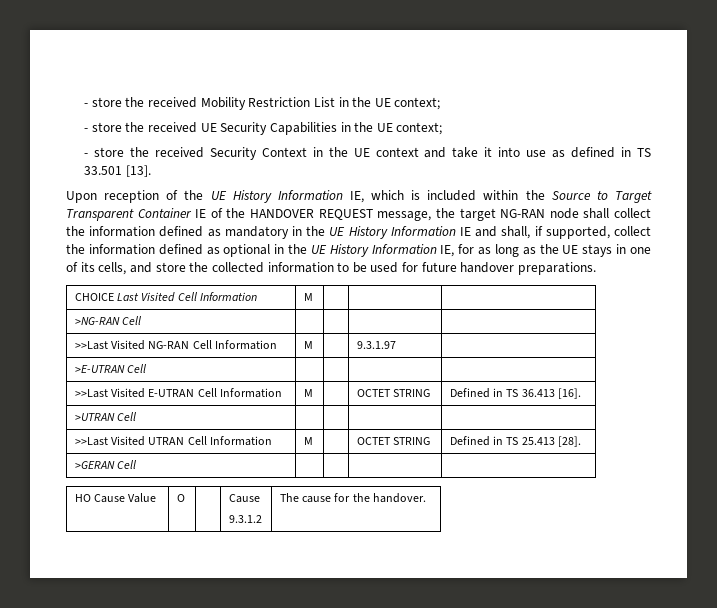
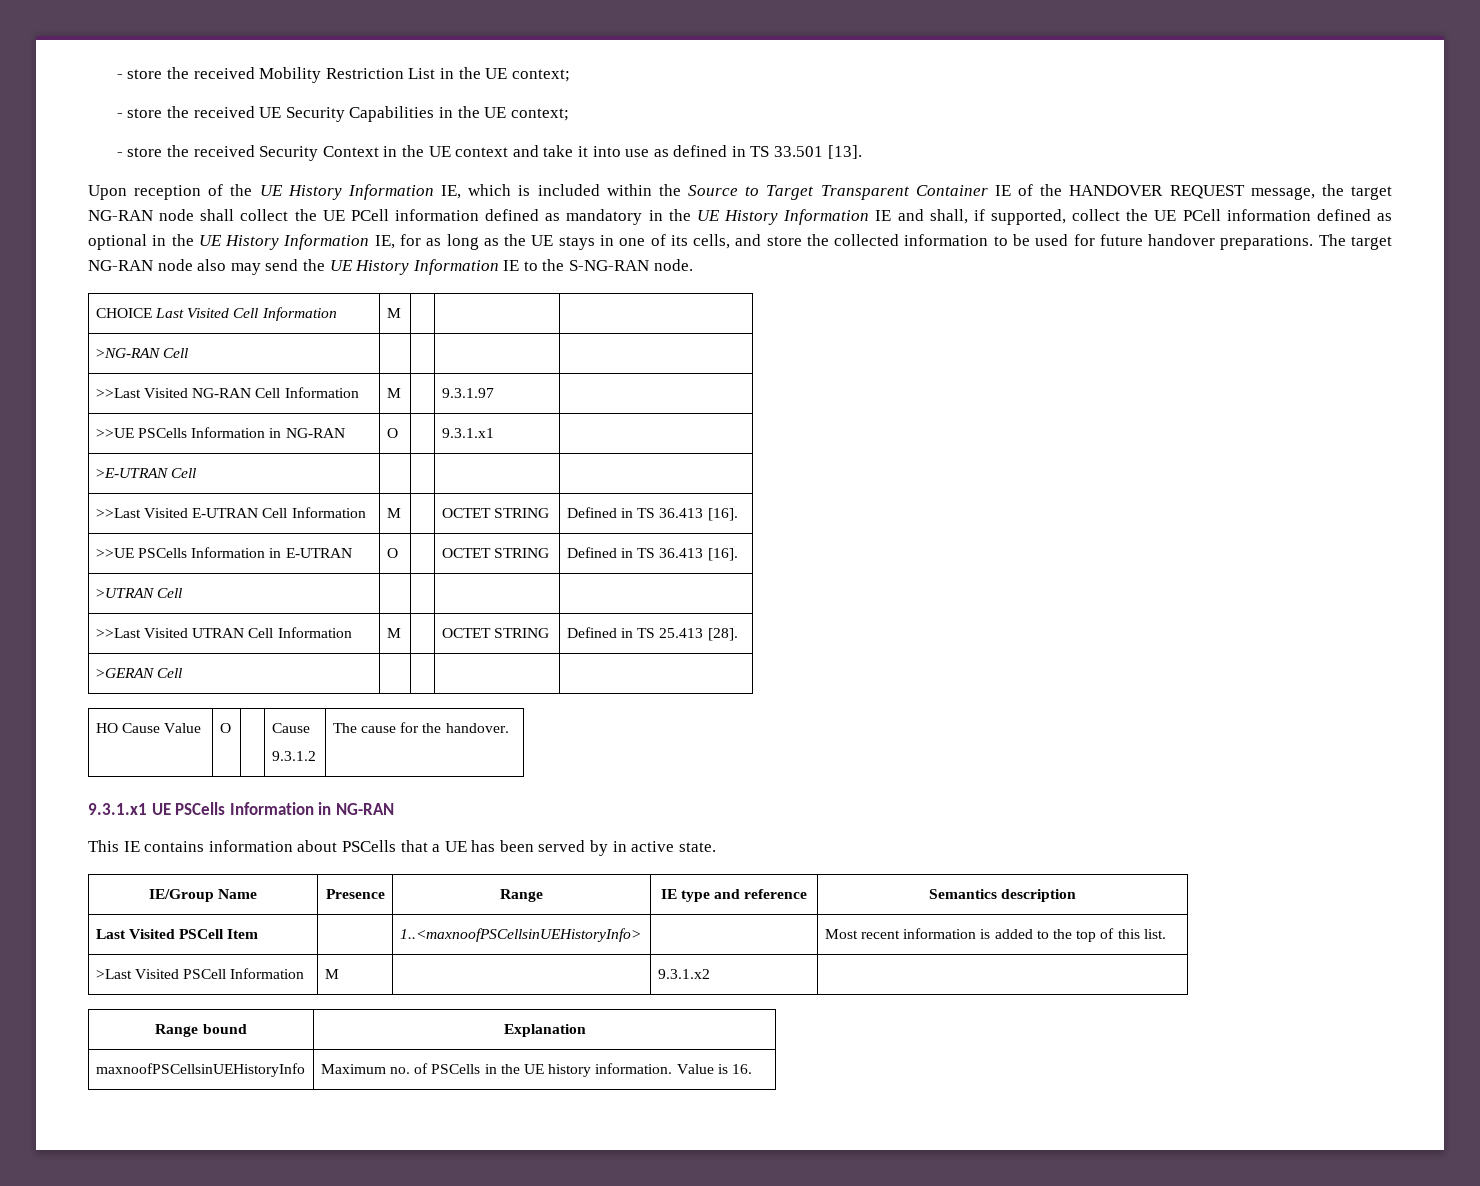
(85, 231) none -> [322,209,389,221] UE PCell
(85, 249) none -> [1154,209,1221,221] UE PCell
(597, 268) none -> [1318,234,1392,250] [88,259,693,275] The target NG-RAN node also may send the UE History Information IE to the S-NG-RAN node.
(396, 345) none -> [95,427,345,438] [386,428,398,438] [441,428,494,438] // >>UE PSCells Information in NG-RAN | O | | 9.3.1.x1 |
(581, 393) none -> [95,547,352,558] [386,548,398,558] [441,548,550,558] [566,547,738,561] // >>UE PSCells Information in E-UTRAN | O | | OCTET STRING | Defined in TS 36.413 [16].
(426, 498) none -> [88,802,394,815] [88,840,716,856] [148,889,258,902] [325,889,385,899] [500,889,543,902] [660,889,808,902] [928,889,1077,902] [95,929,259,939] [399,928,641,942] [824,928,1166,942] [95,968,305,979] [324,969,339,979] [657,969,710,979] [155,1024,247,1037] [503,1024,586,1037] [95,1063,305,1077] [320,1063,752,1077] // 9.3.1.x1 UE PSCells Information in NG-RAN // This IE contains information about PSCells that a UE has been served by in active state. // IE/Group Name | Presence | Range | IE type and reference | Semantics description // Last Visited PSCell Item | | 1..<maxnoofPSCellsinUEHistoryInfo> | | Most recent information is added to the top of this list. // >Last Visited PSCell Information | M | | 9.3.1.x2 | // Range bound | Explanation // maxnoofPSCellsinUEHistoryInfo | Maximum no. of PSCells in the UE history information. Value is 16.

